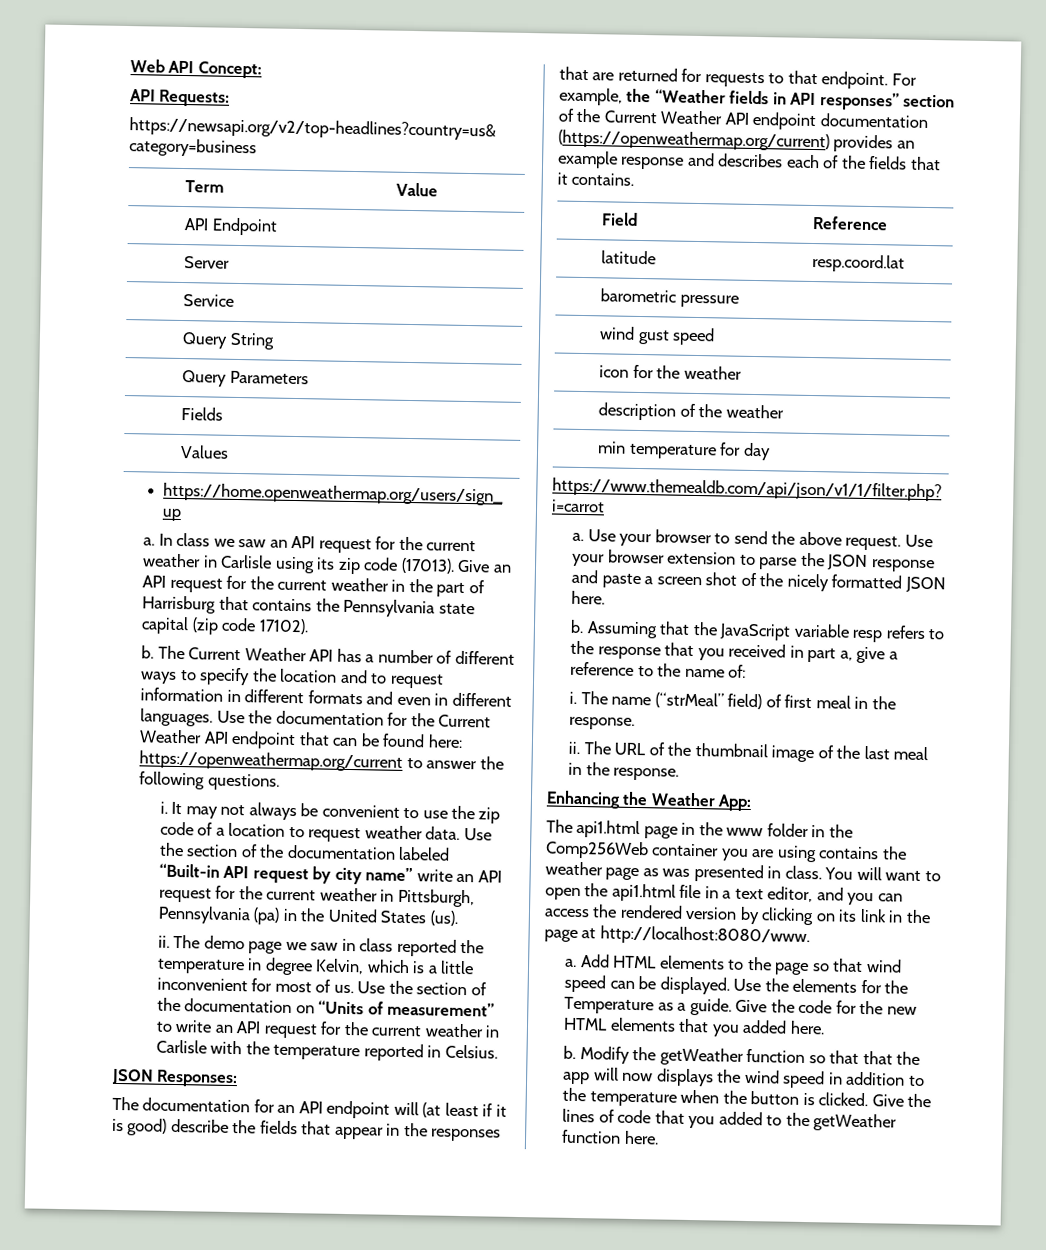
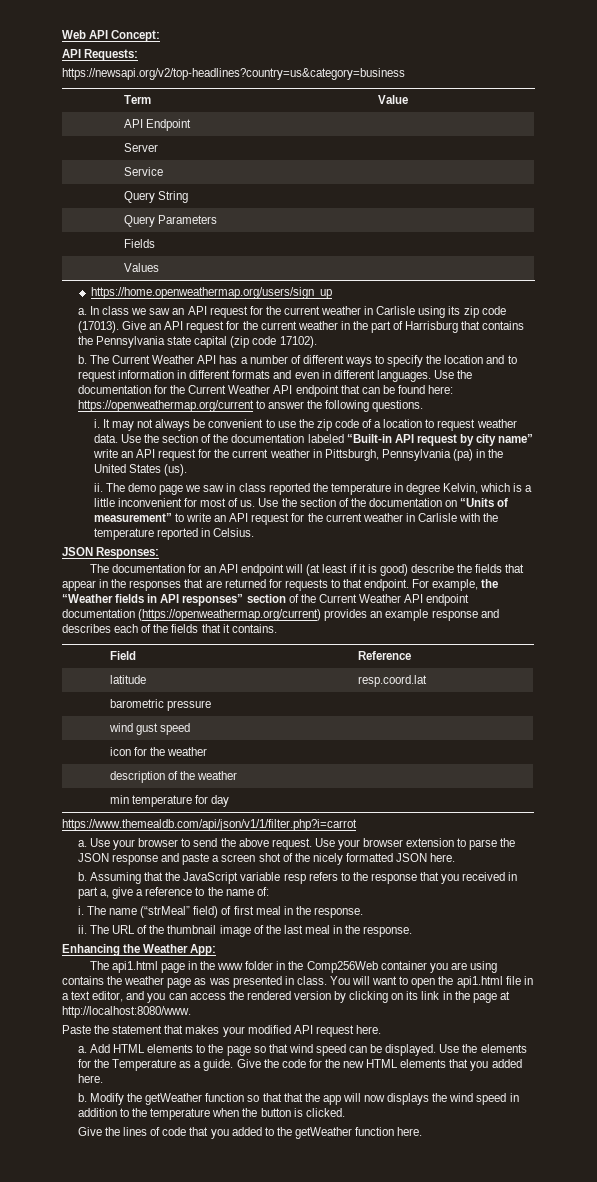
(810, 936) none -> [62,1025,381,1037] // Paste the statement that makes your modified API request here.
(869, 1099) none -> (345, 1112) //

